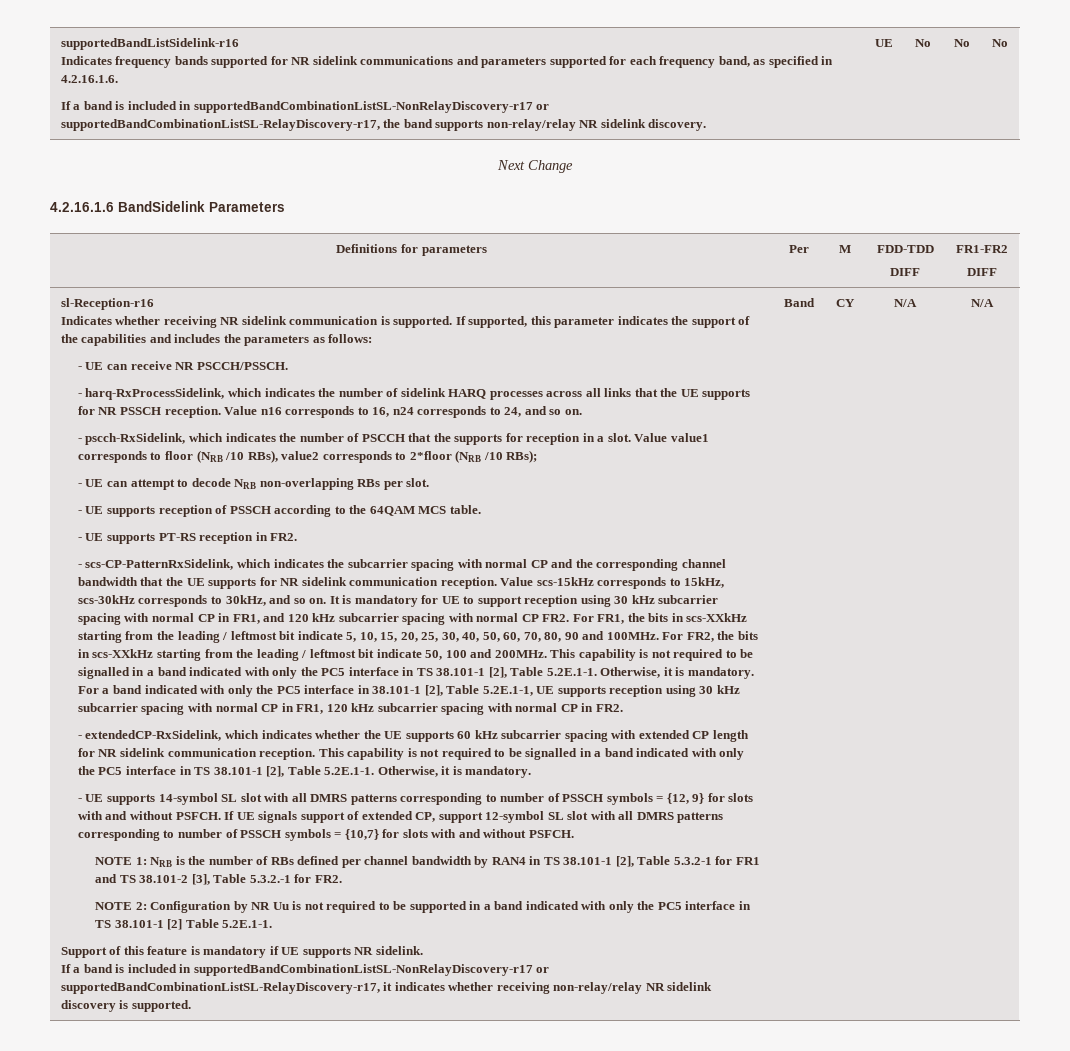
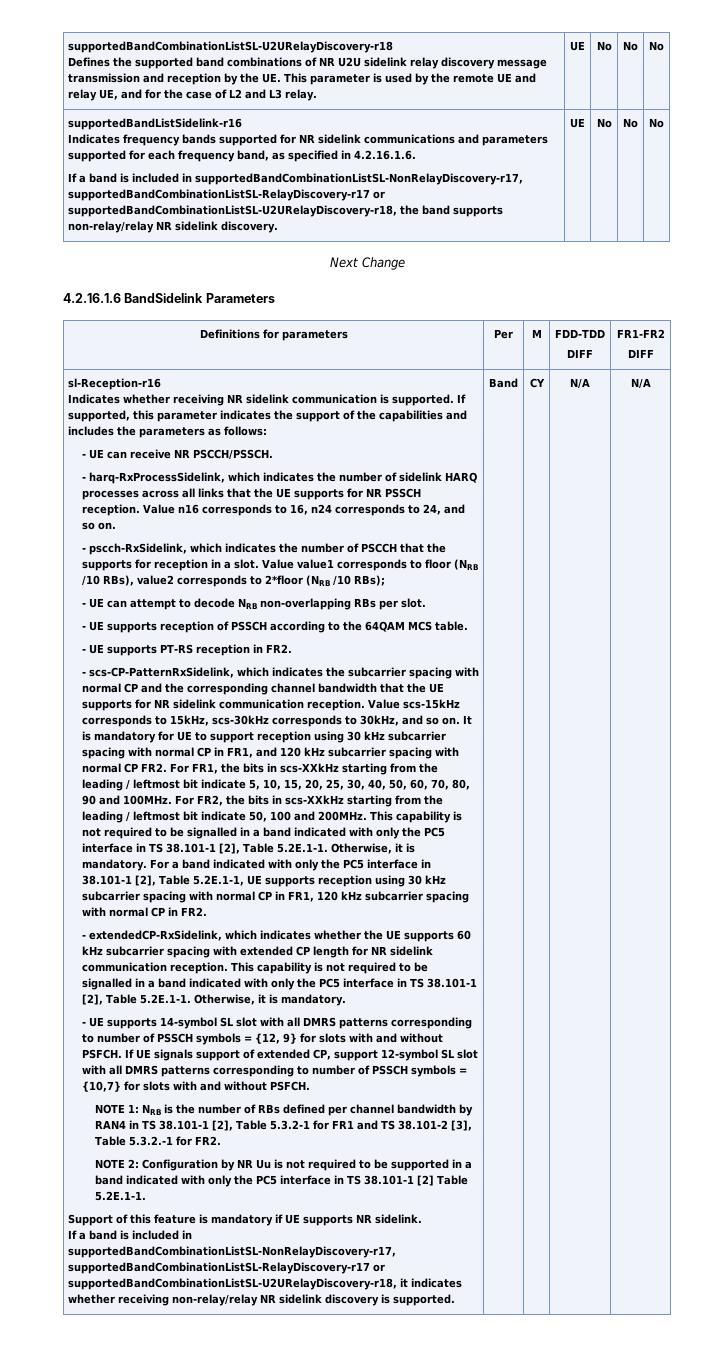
(60, 44) none -> [68,41,394,53] [68,57,548,69] [68,73,537,85] [68,89,318,101] [570,41,585,51] [596,41,612,51] [623,41,638,51] [649,41,664,51] supportedBandCombinationListSL-U2URelayDiscovery-r18 // Defines the supported band combinations of NR U2U sidelink relay discovery message transmission and reception by the UE. This parameter is used by the remote UE and relay UE, and for the case of L2 and L3 relay. | UE | No | No | No //
[193,101,550,113] [60,119,380,131] supportedBandCombinationListSL-NonRelayDiscovery-r17 or supportedBandCombinationListSL-RelayDiscovery-r17, -> [195,173,524,185] [68,189,386,201] [68,205,398,217] supportedBandCombinationListSL-NonRelayDiscovery-r17, supportedBandCombinationListSL-RelayDiscovery-r17 or supportedBandCombinationListSL-U2URelayDiscovery-r18,
[193,964,550,976] [60,982,380,994] supportedBandCombinationListSL-NonRelayDiscovery-r17 or supportedBandCombinationListSL-RelayDiscovery-r17, -> [68,1246,397,1258] [68,1262,386,1274] [68,1278,398,1290] supportedBandCombinationListSL-NonRelayDiscovery-r17, supportedBandCombinationListSL-RelayDiscovery-r17 or supportedBandCombinationListSL-U2URelayDiscovery-r18,

